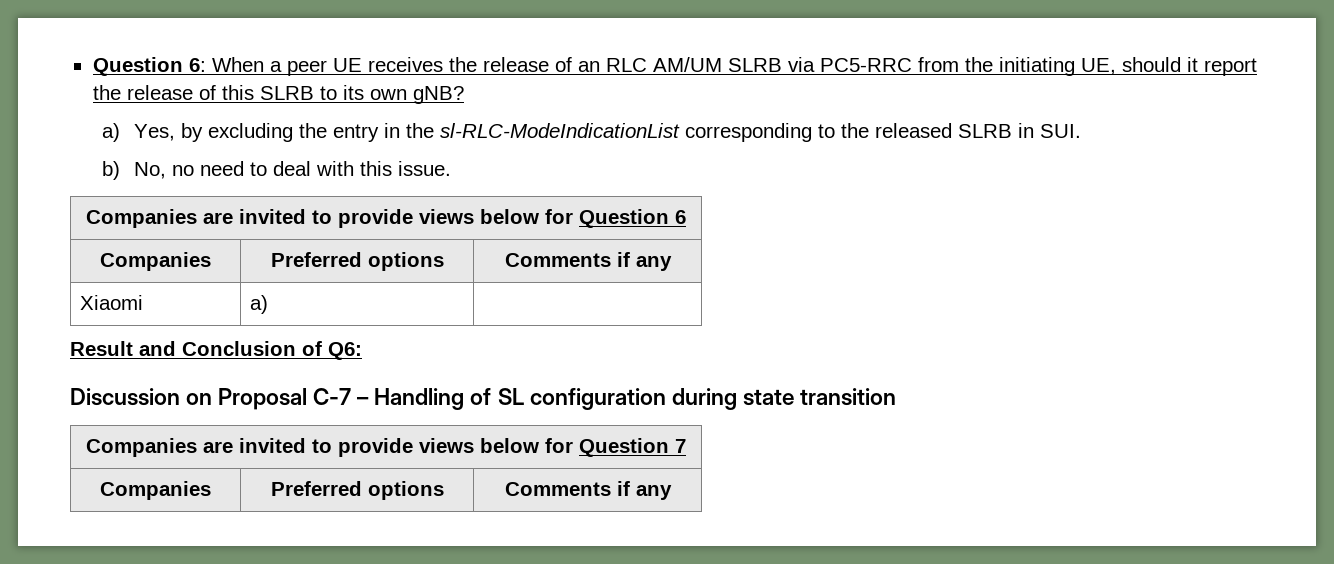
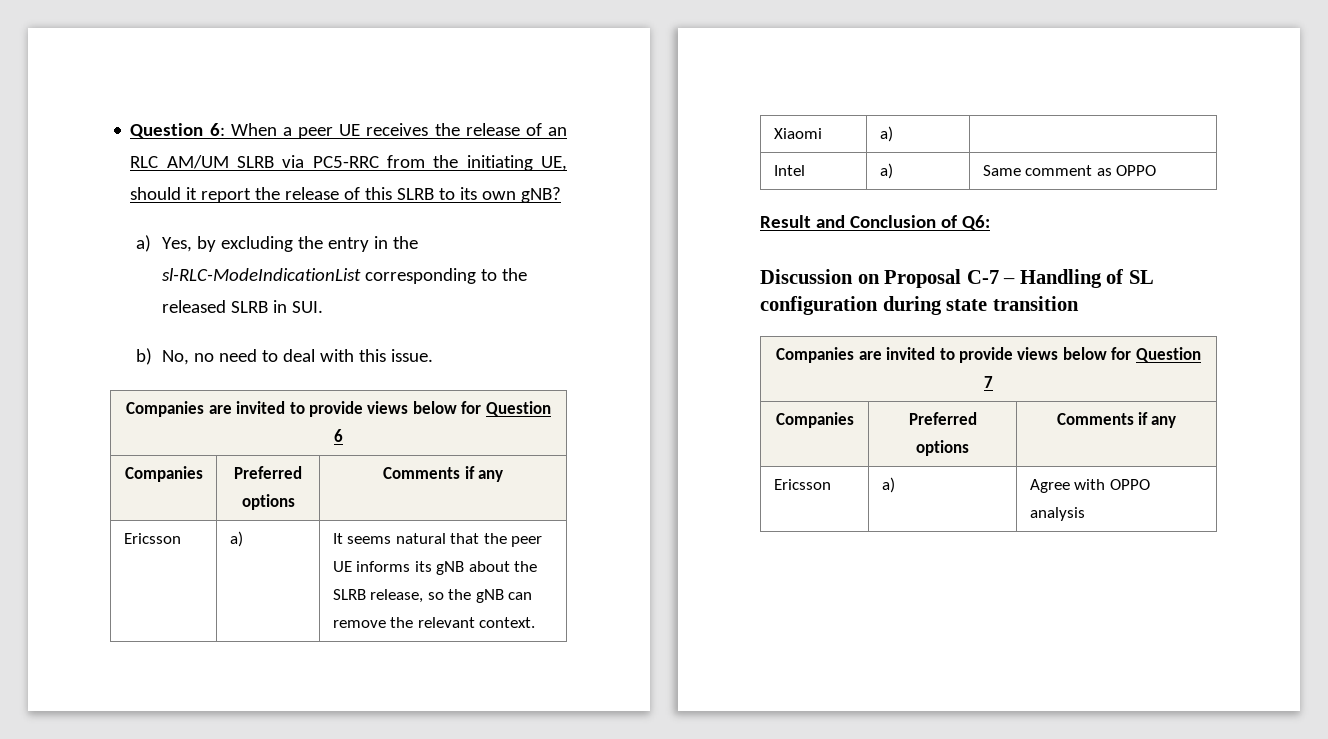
[79,295,143,310] [249,295,268,314] Xiaomi | a) | -> [123,533,181,544] [229,531,243,547] [332,533,543,547] [332,561,538,575] [332,589,533,603] [332,617,536,628] [773,128,822,139] [879,126,893,142] [773,165,805,176] [879,163,893,179] [982,165,1157,176] Ericsson | a) | It seems natural that the peer UE informs its gNB about the SLRB release, so the gNB can remove the relevant context. // Xiaomi | a) | // Intel | a) | Same comment as OPPO
(672, 492) none -> [773,479,831,490] [881,477,895,493] [1029,479,1150,493] [1029,507,1085,521] // Ericsson | a) | Agree with OPPO analysis

